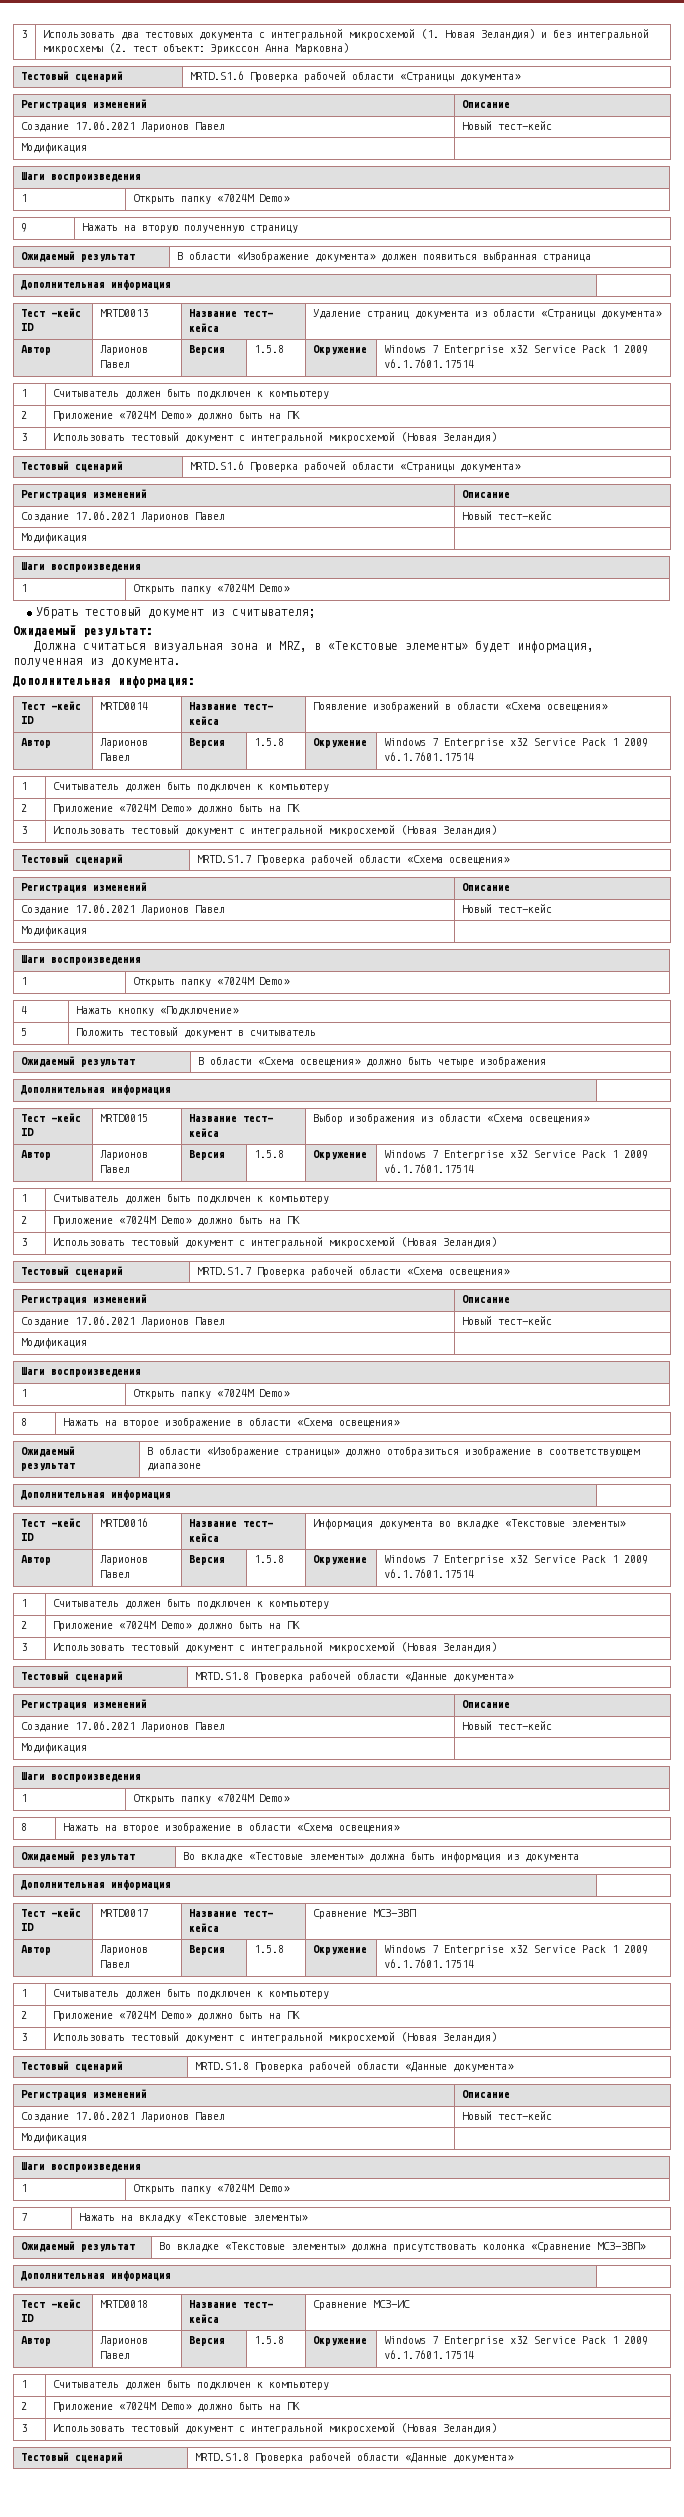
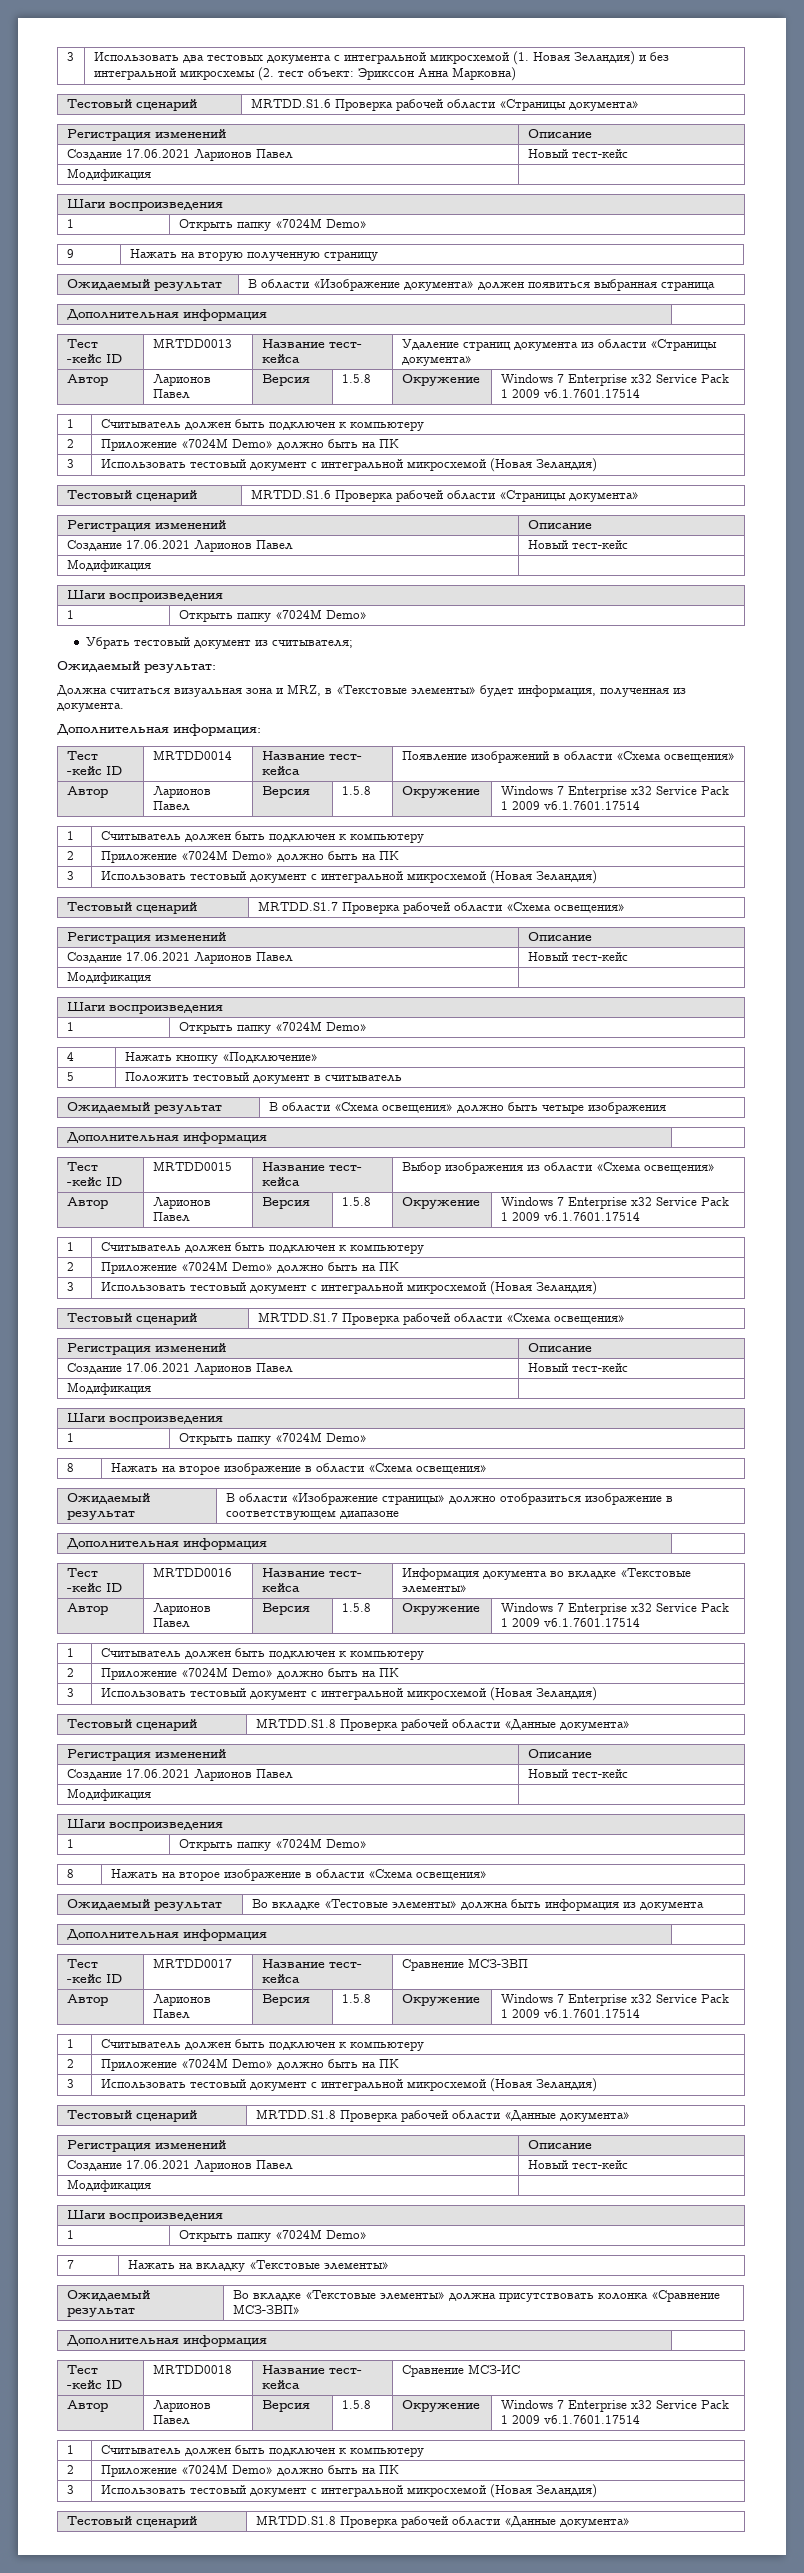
[189,71,244,80] MRTD.S1.6 -> [250,98,331,108] MRTDD.S1.6
[99,309,148,317] MRTD0013 -> [152,338,232,348] MRTDD0013
[189,461,244,470] MRTD.S1.6 -> [250,489,331,499] MRTDD.S1.6
[99,702,148,710] MRTD0014 -> [152,750,232,760] MRTDD0014
[196,855,251,863] MRTD.S1.7 -> [257,901,338,911] MRTDD.S1.7
[99,1114,148,1122] MRTD0015 -> [152,1161,232,1171] MRTDD0015
[196,1267,251,1275] MRTD.S1.7 -> [257,1312,338,1322] MRTDD.S1.7
[99,1518,148,1527] MRTD0016 -> [152,1567,232,1577] MRTDD0016
[194,1672,249,1680] MRTD.S1.8 -> [255,1718,336,1728] MRTDD.S1.8
[99,1909,148,1917] MRTD0017 -> [152,1958,232,1968] MRTDD0017
[194,2062,249,2070] MRTD.S1.8 -> [255,2109,336,2119] MRTDD.S1.8
[99,2300,148,2308] MRTD0018 -> [152,2364,232,2374] MRTDD0018
[194,2453,249,2461] MRTD.S1.8 -> [255,2515,336,2525] MRTDD.S1.8

